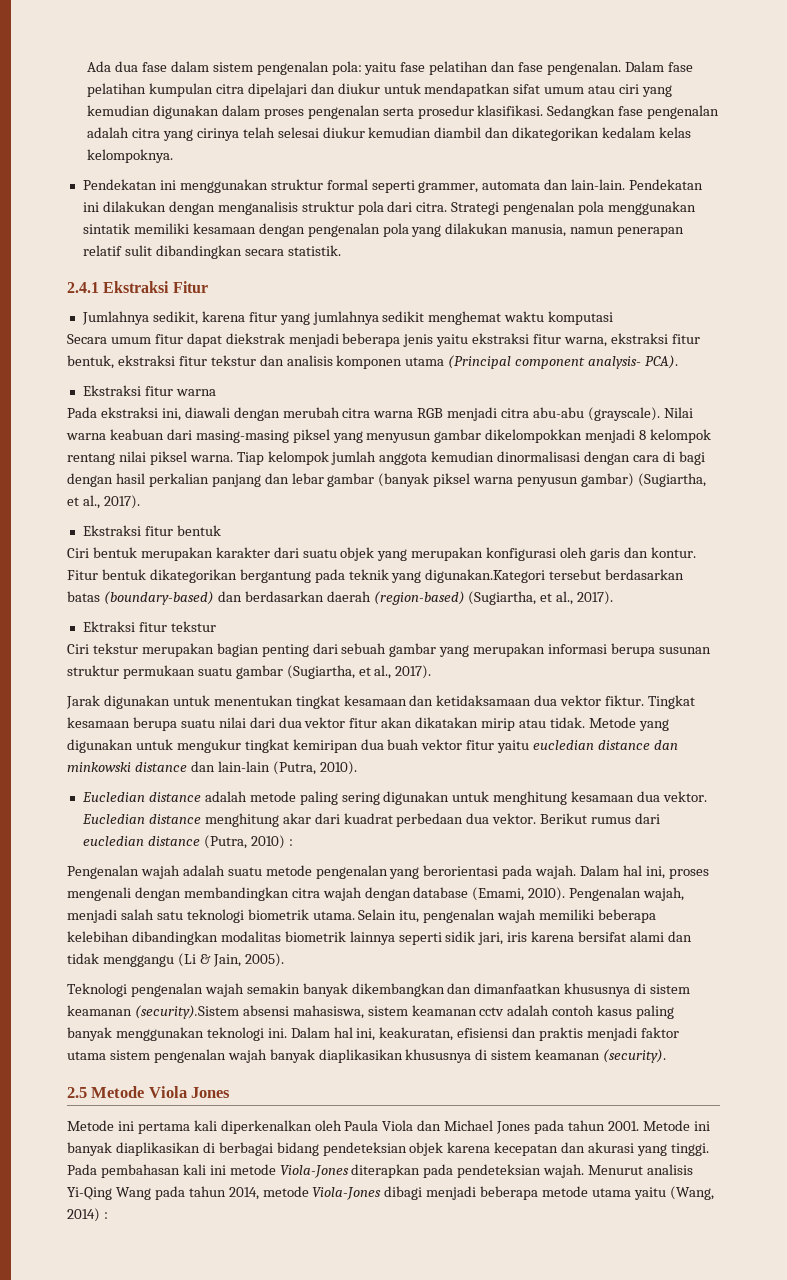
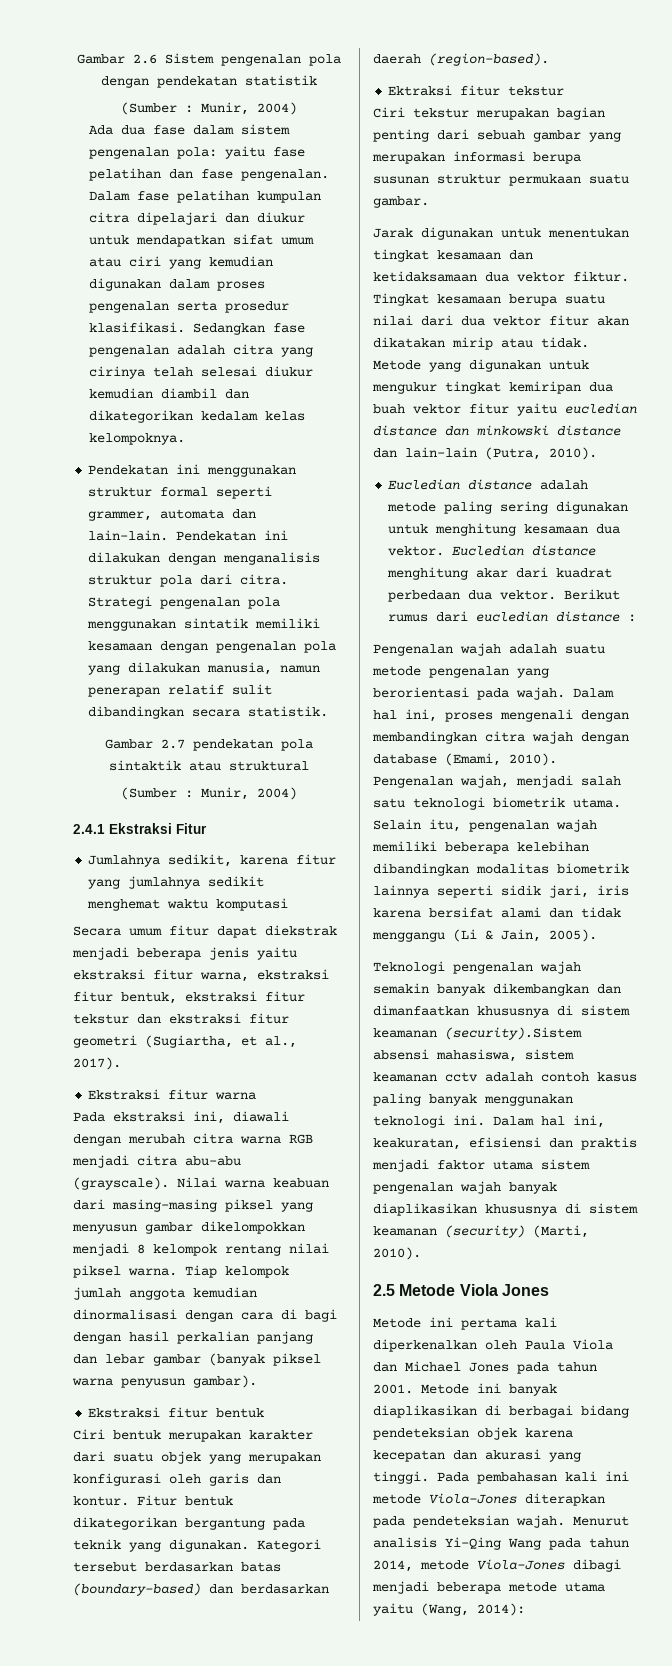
(87, 66) none -> [76,53,341,66] [100,75,317,88] [120,102,297,115] Gambar 2.6 Sistem pengenalan pola dengan pendekatan statistik // (Sumber : Munir, 2004) //
(341, 250) none -> [104,739,313,751] [108,760,309,771] [120,787,297,800] // Gambar 2.7 pendekatan pola sintaktik atau struktural // (Sumber : Munir, 2004)
[286,355,679,369] analisis komponen utama (Principal component analysis- PCA). -> [169,1013,289,1024] [73,1035,297,1048] [73,1057,121,1070] ekstraksi fitur geometri (Sugiartha, et al., 2017).
[581,473,706,487] [67,495,140,509] gambar) (Sugiartha, et al., 2017). -> [193,1375,257,1388] gambar).
[425,569,546,583] digunakan.Kategori -> [169,1539,321,1552] digunakan. Kategori
[373,591,614,605] (region-based) (Sugiartha, et al., 2017). -> [429,53,549,66] (region-based).
[235,665,432,679] gambar (Sugiartha, et al., 2017). -> [373,196,429,208] gambar.
[203,835,285,849] (Putra, 2010) -> (621, 616) none
[603,1049,667,1063] (security). -> [445,1225,589,1238] [373,1247,421,1260] (security) (Marti, 2010).
[67,1208,108,1222] 2014) : -> [477,1603,525,1616] 2014):

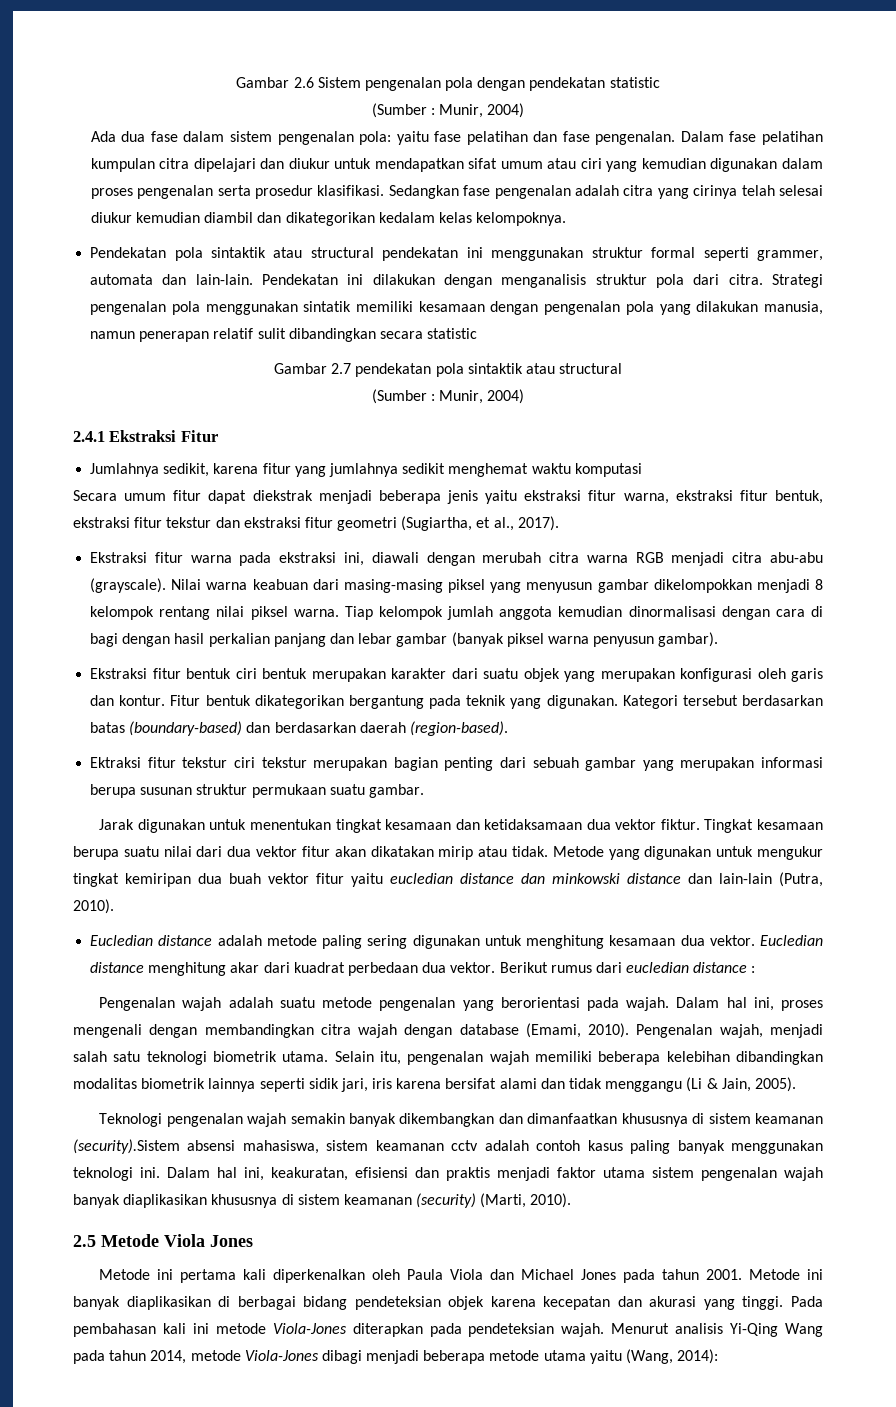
[244,75,317,86] statistik -> [609,77,660,88] statistic
(169, 470) none -> [174,247,459,261] pola sintaktik atau structural pendekatan
[248,706,329,717] statistik. -> [427,328,478,339] statistic
[228,761,309,771] struktural -> [559,363,623,374] structural
[73,1112,105,1122] // Pada -> [239,552,272,566] pada
[73,1429,105,1440] // Ciri -> [235,668,257,679] ciri
[373,107,405,118] // Ciri -> [233,757,255,768] ciri

